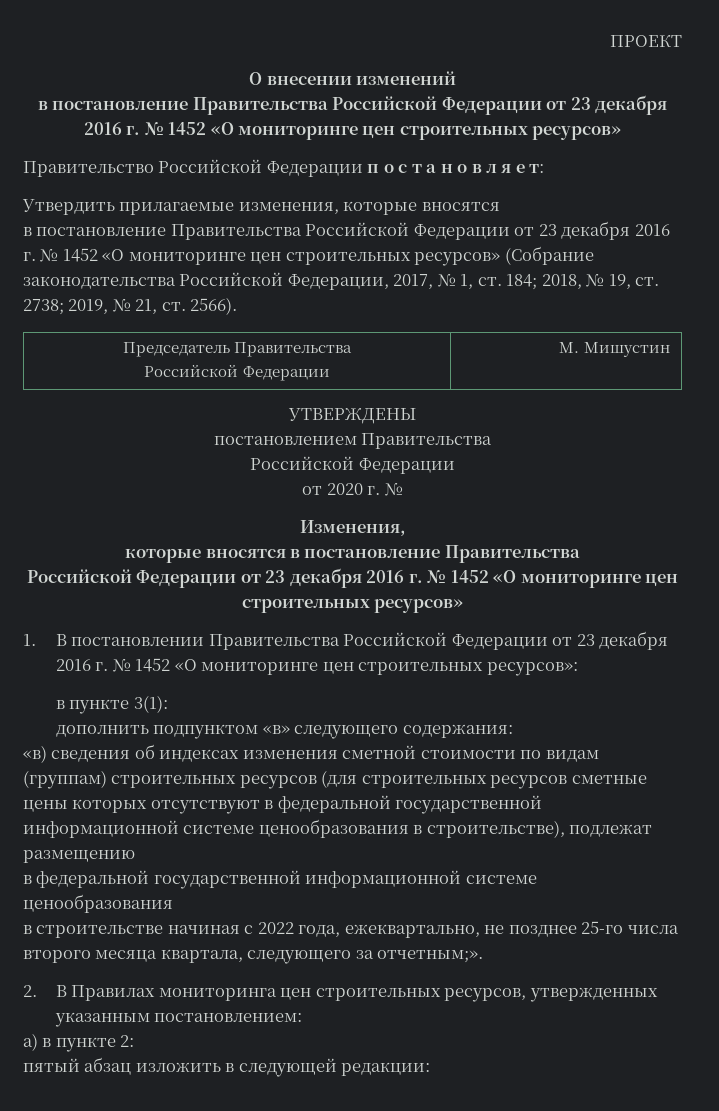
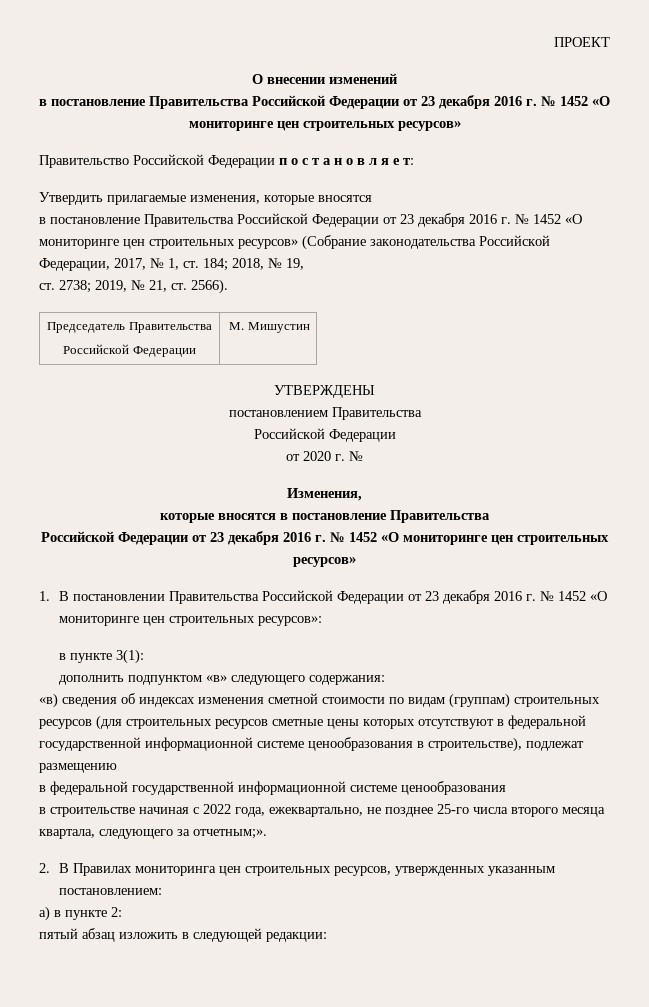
(631, 281) none -> (304, 264) //

